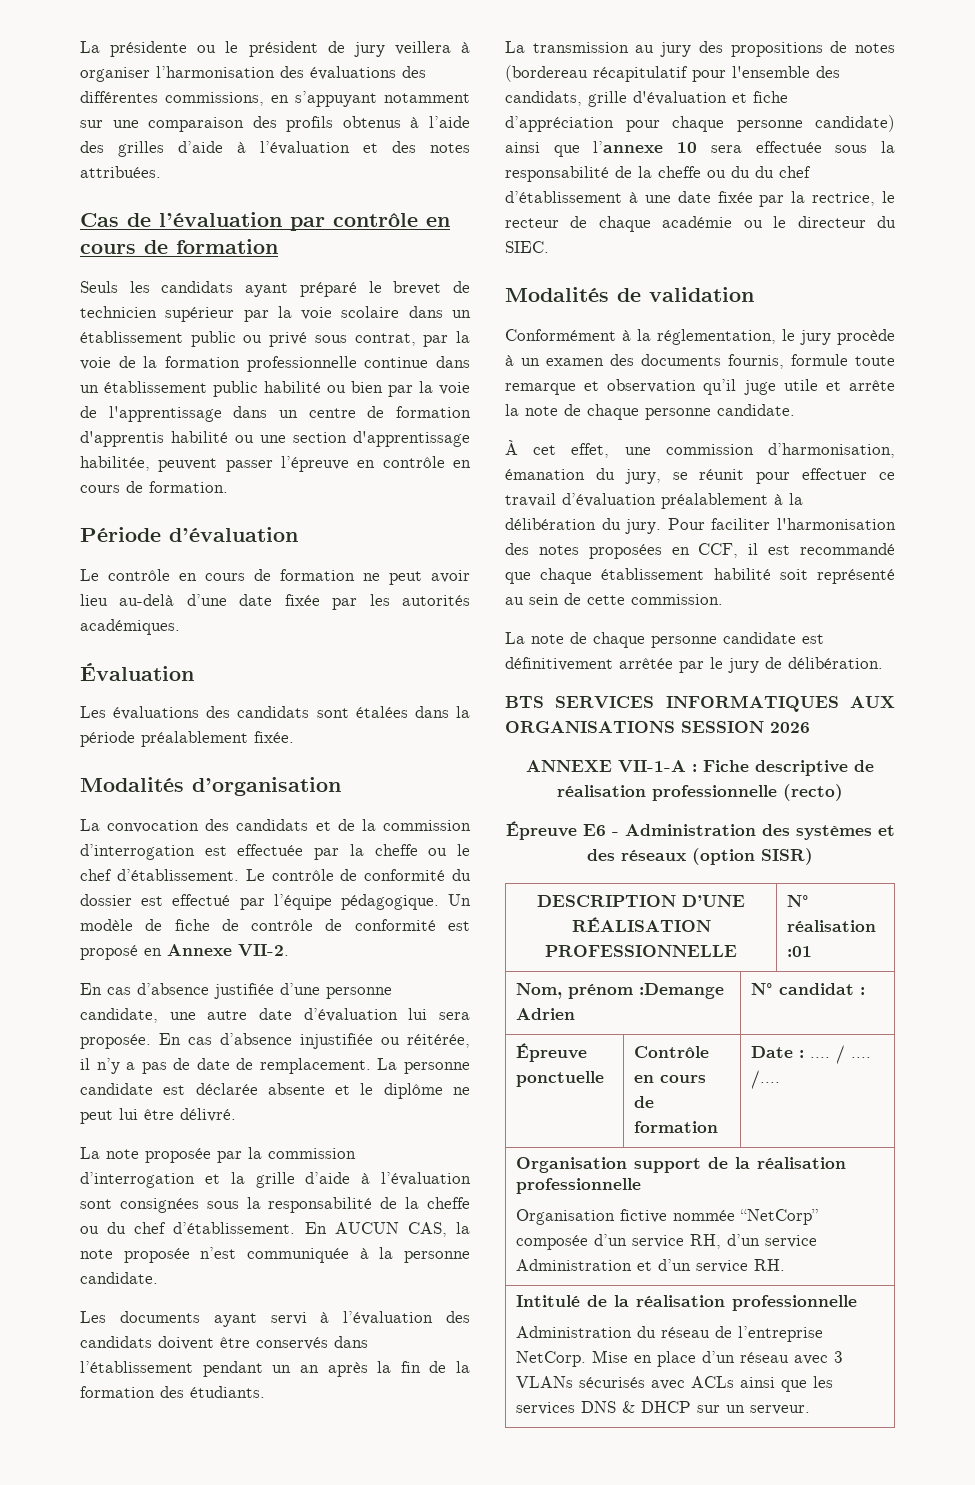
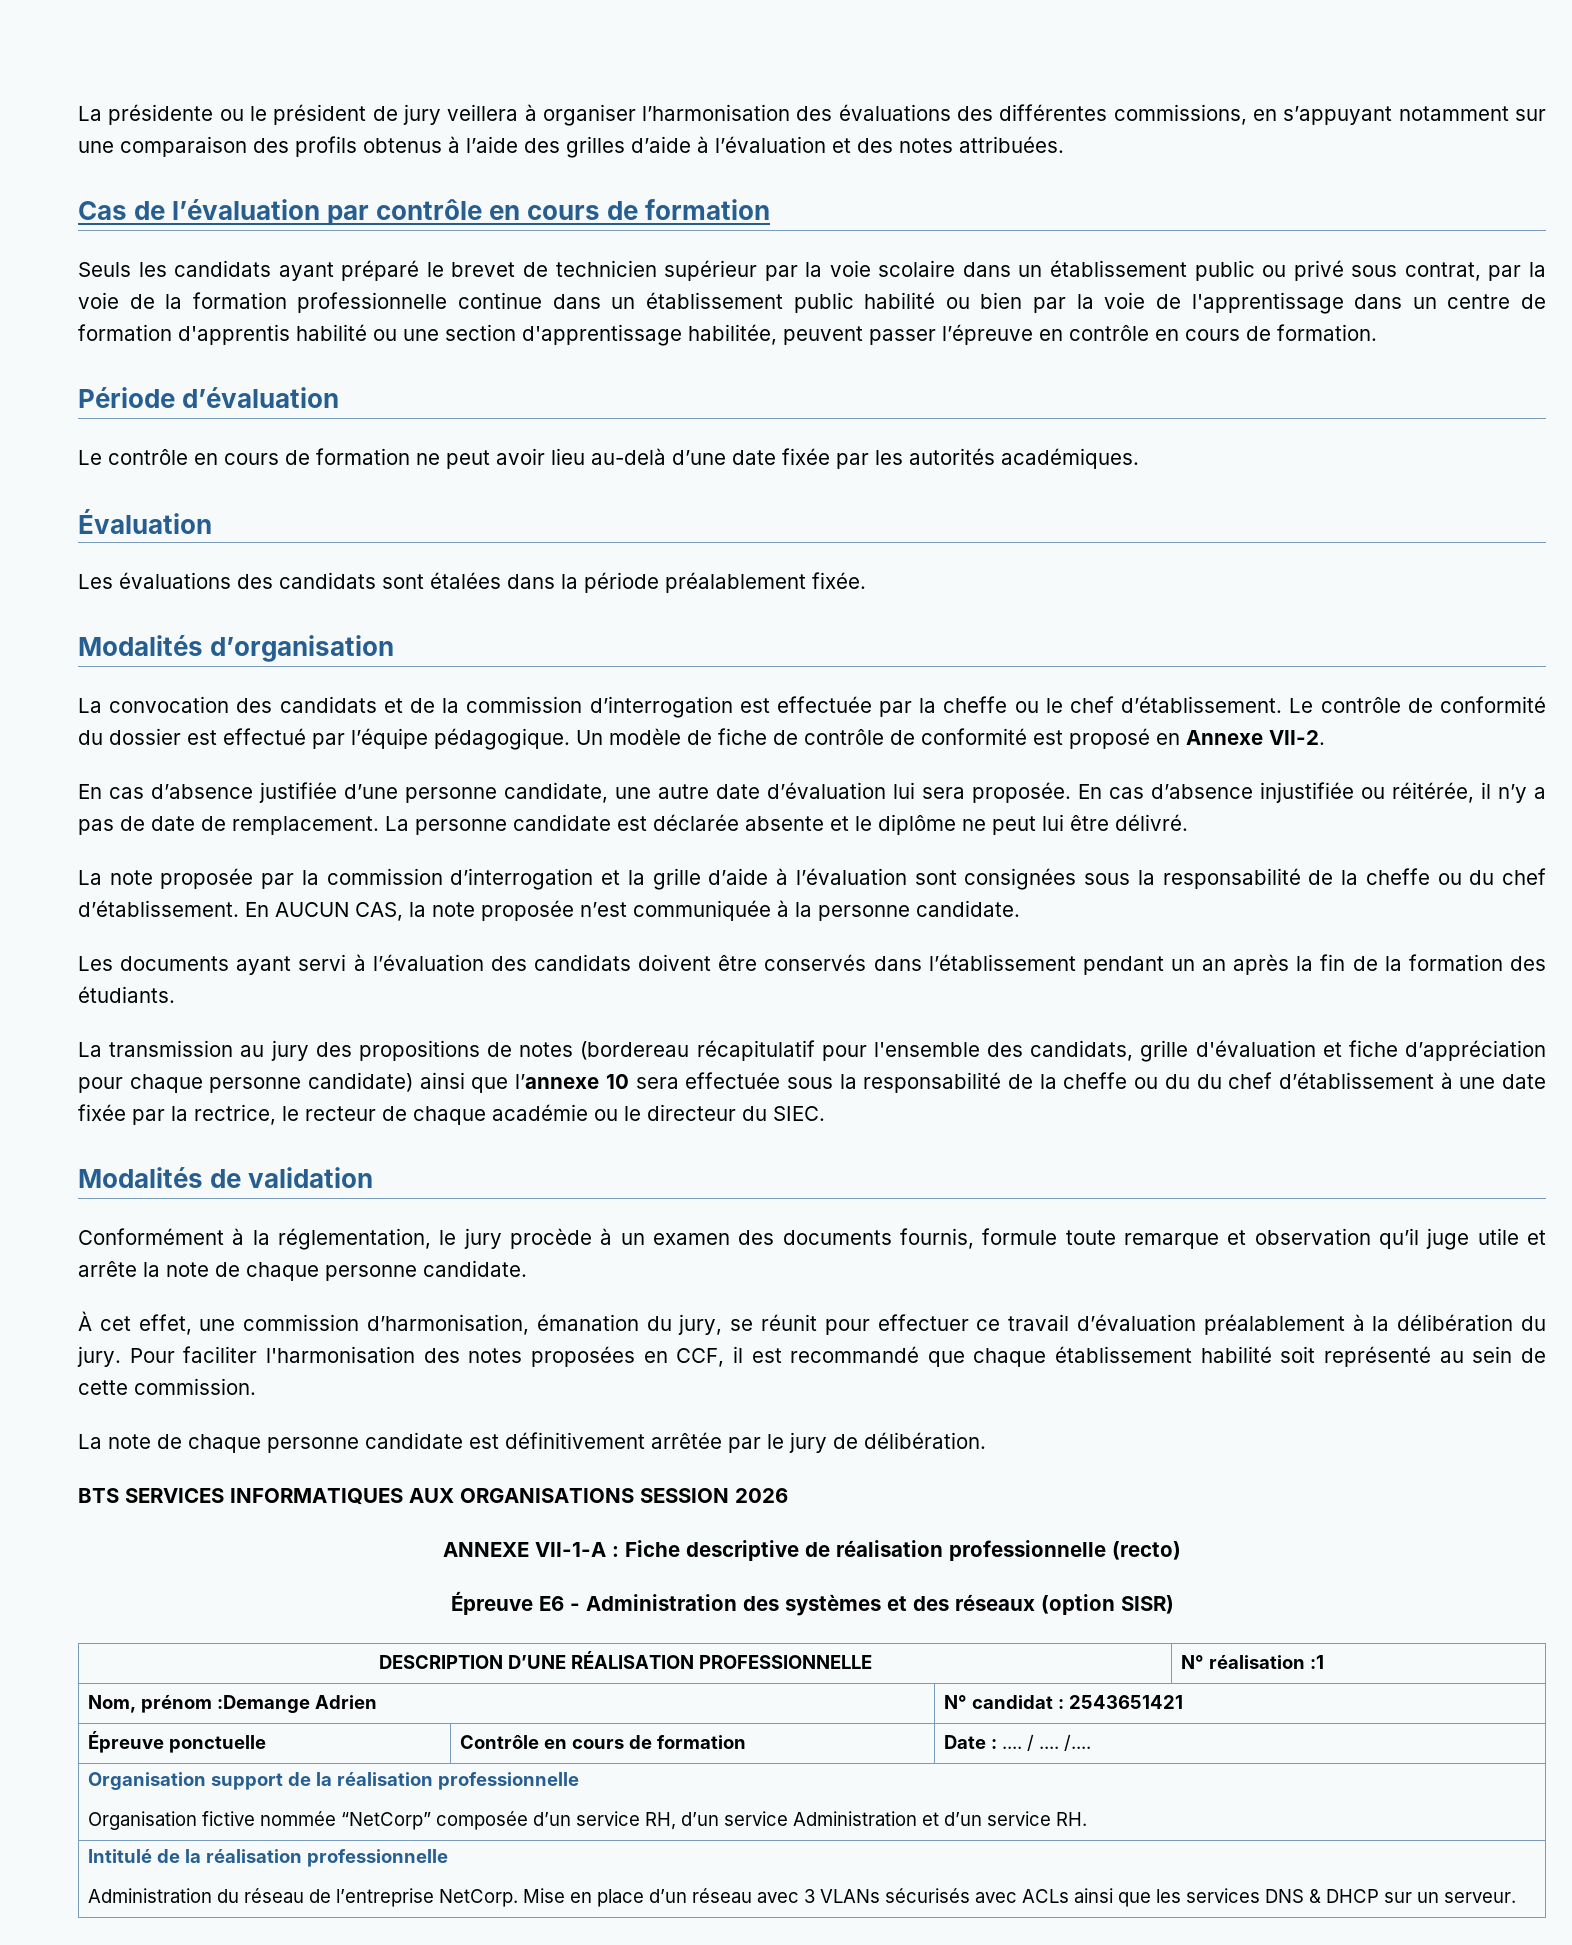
[786,946,812,957] :01 -> [1309,1655,1324,1669] :1
(865, 991) none -> [1068,1695,1183,1709] 2543651421

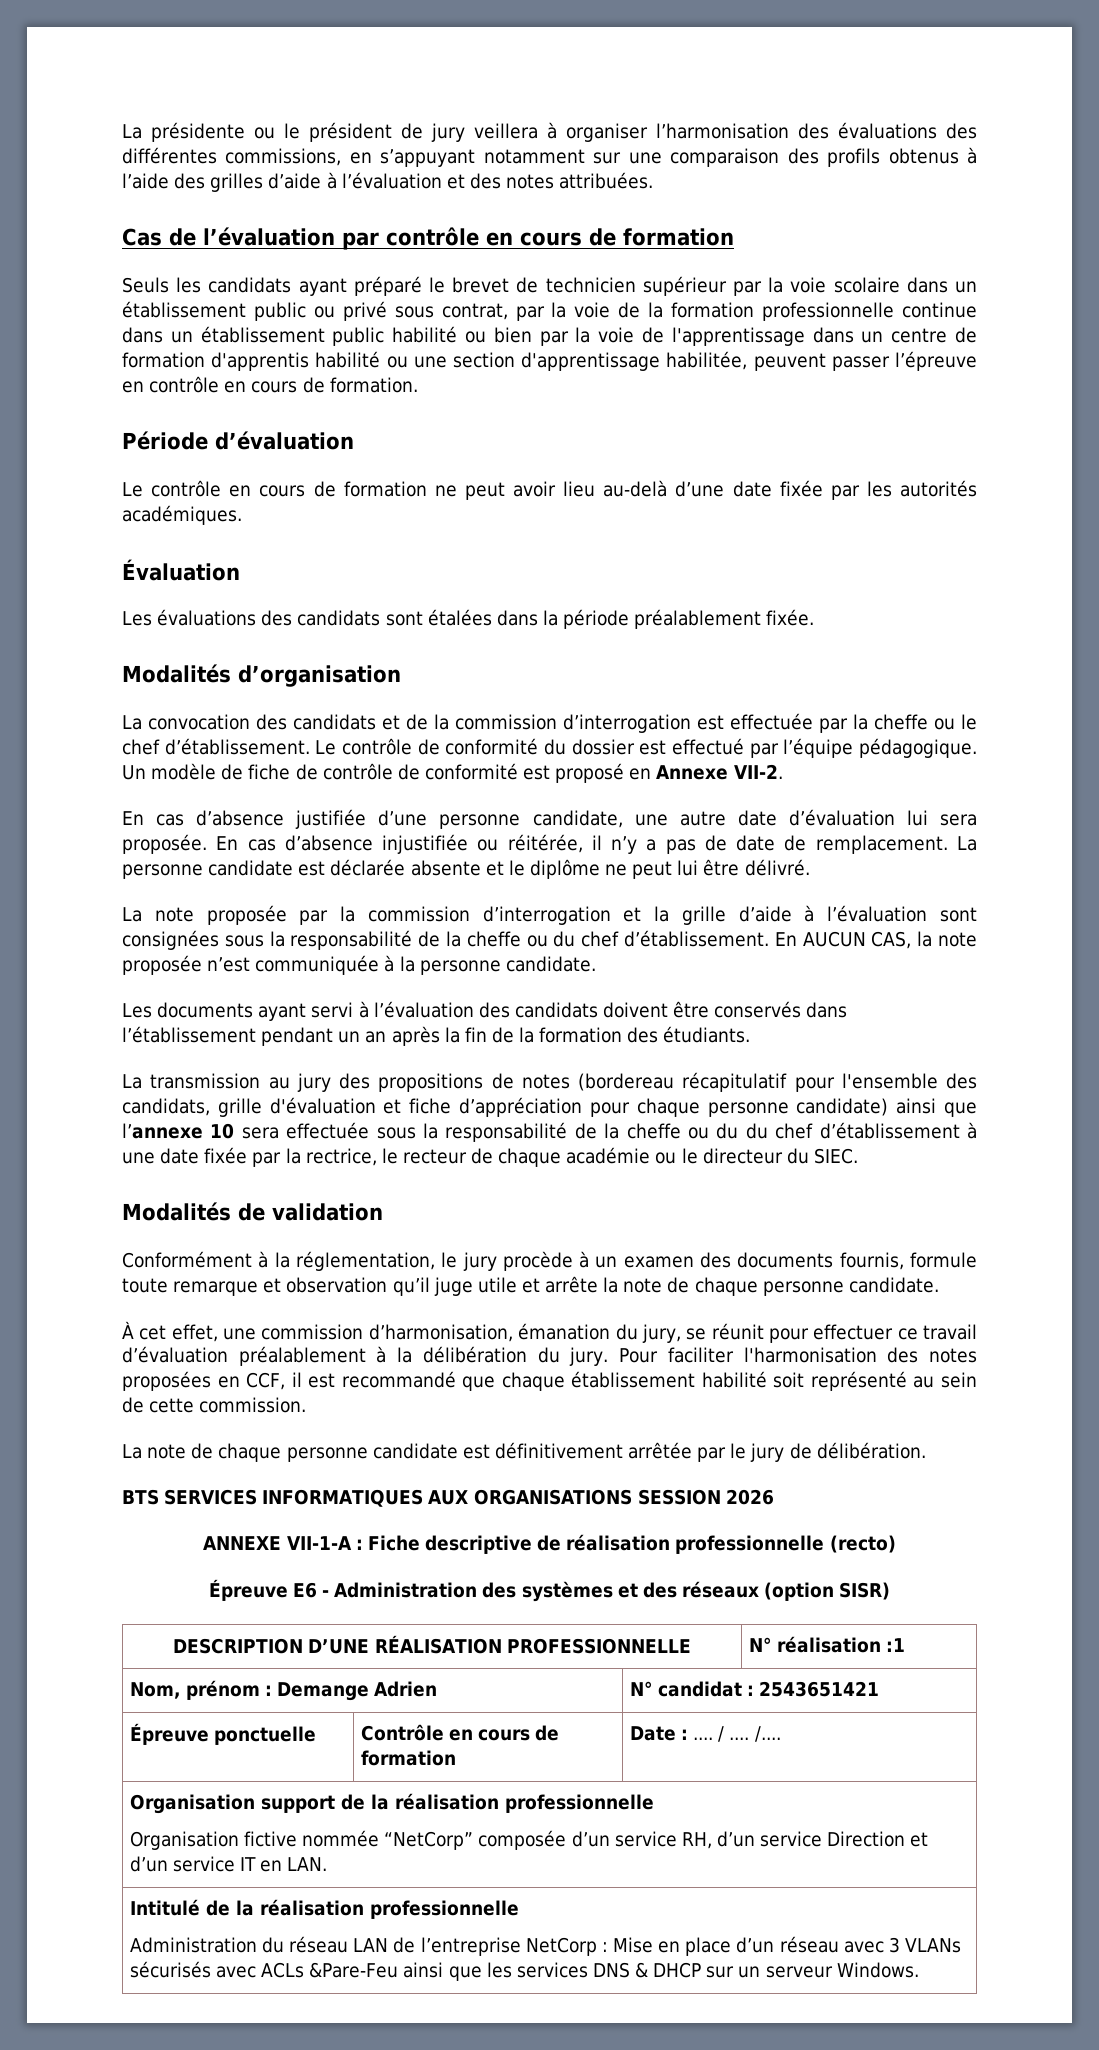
[216,1695,310,1713] :Demange -> [265,1682,370,1701] : Demange
[792,1811,917,1826] Administration -> [827,1831,906,1847] Direction
[1055,1812,1087,1826] RH. -> [240,1857,328,1872] IT en LAN.
(304, 1895) none -> [353,1938,389,1952] LAN
[438,1889,518,1907] NetCorp. -> [525,1937,608,1956] NetCorp :
(1069, 1896) none -> [309,1962,399,1978] &Pare-Feu
[1443,1892,1516,1903] serveur. -> [765,1962,919,1978] serveur Windows.

